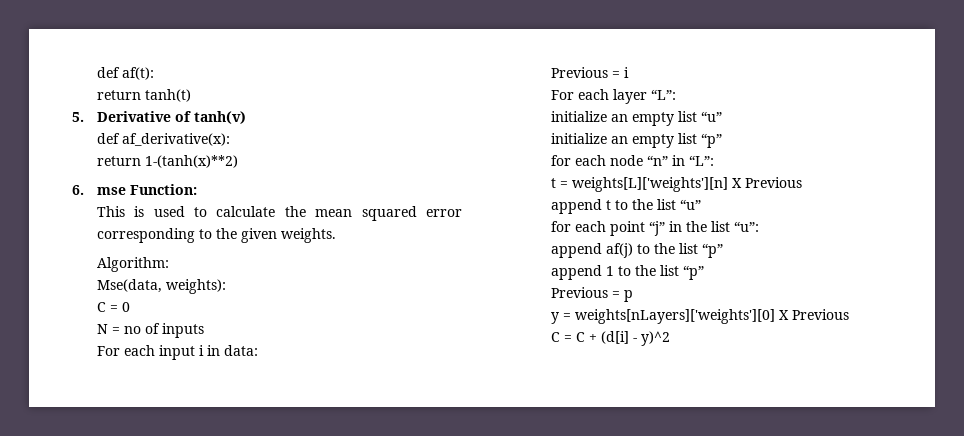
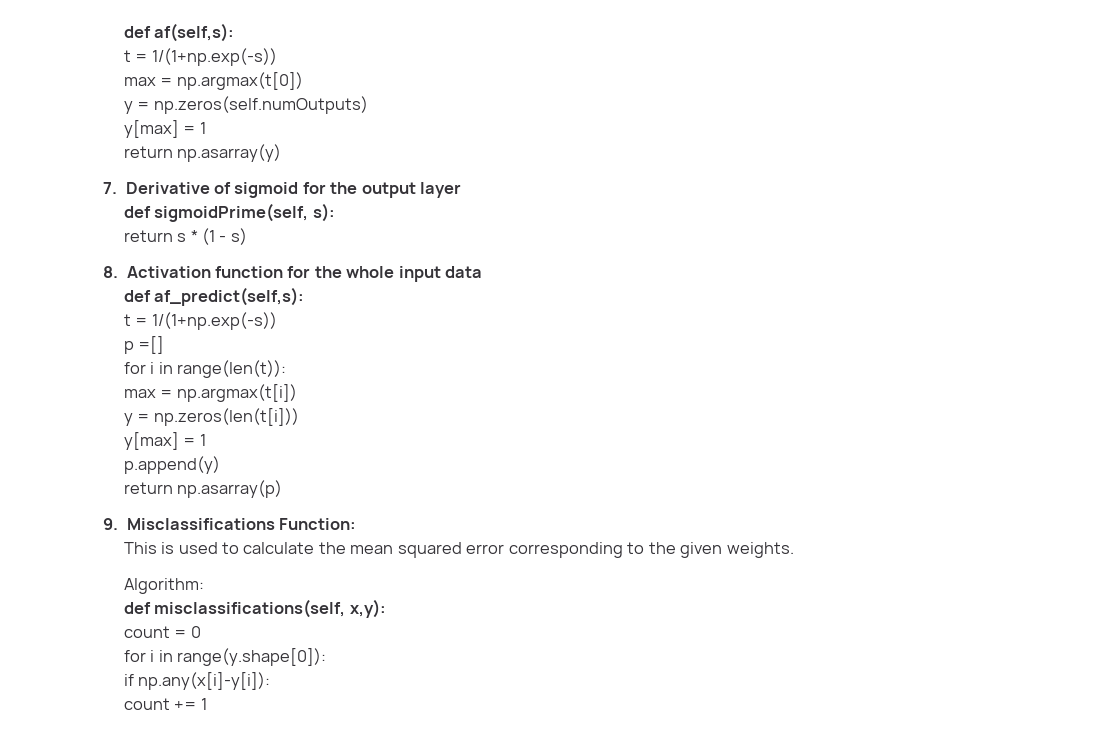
[96,67,154,80] [96,89,191,102] [72,111,246,124] [96,133,230,146] [96,155,238,168] [72,185,126,195] def af(t): // return tanh(t) // 5. Derivative of tanh(v) // def af_derivative(x): // return 1-(tanh(x)**2) // 6. mse -> [123,23,235,42] [123,48,277,66] [123,72,303,90] [123,96,368,114] [123,120,206,138] [123,144,282,162] [103,182,462,198] [123,203,335,222] [123,228,247,245] [103,266,483,282] [123,287,305,306] [123,312,277,330] [123,336,165,354] [123,360,286,378] [123,384,297,402] [123,408,299,426] [123,432,206,450] [123,456,220,474] [123,480,283,498] [103,518,275,530] def af(self,s): // t = 1/(1+np.exp(-s)) // max = np.argmax(t[0]) // y = np.zeros(self.numOutputs) // y[max] = 1 // return np.asarray(y) // 7. Derivative of sigmoid for the output layer // def sigmoidPrime(self, s): // return s * (1 - s) // 8. Activation function for the whole input data // def af_predict(self,s): // t = 1/(1+np.exp(-s)) // p =[] // for i in range(len(t)): // max = np.argmax(t[i]) // y = np.zeros(len(t[i])) // y[max] = 1 // p.append(y) // return np.asarray(p) // 9. Misclassifications
[96,279,226,294] [96,302,130,312] [96,323,204,338] [96,345,258,360] [550,67,629,78] [550,89,676,104] [550,111,722,126] [550,133,722,148] [550,155,714,166] [550,177,802,192] [550,199,701,214] [550,221,759,236] [550,243,723,258] [550,265,704,280] [550,287,633,302] [550,309,849,324] [550,331,670,346] Mse(data, weights): // C = 0 // N = no of inputs // For each input i in data: // Previous = i // For each layer “L”: // initialize an empty list “u” // initialize an empty list “p” // for each node “n” in “L”: // t = weights[L]['weights'][n] X Previous // append t to the list “u” // for each point “j” in the list “u”: // append af(j) to the list “p” // append 1 to the list “p” // Previous = p // y = weights[nLayers]['weights'][0] X Previous // C = C + (d[i] - y)^2 -> [123,599,386,618] [123,626,201,638] [123,648,326,666] [123,672,271,690] [123,698,207,710] def misclassifications(self, x,y): // count = 0 // for i in range(y.shape[0]): // if np.any(x[i]-y[i]): // count += 1

